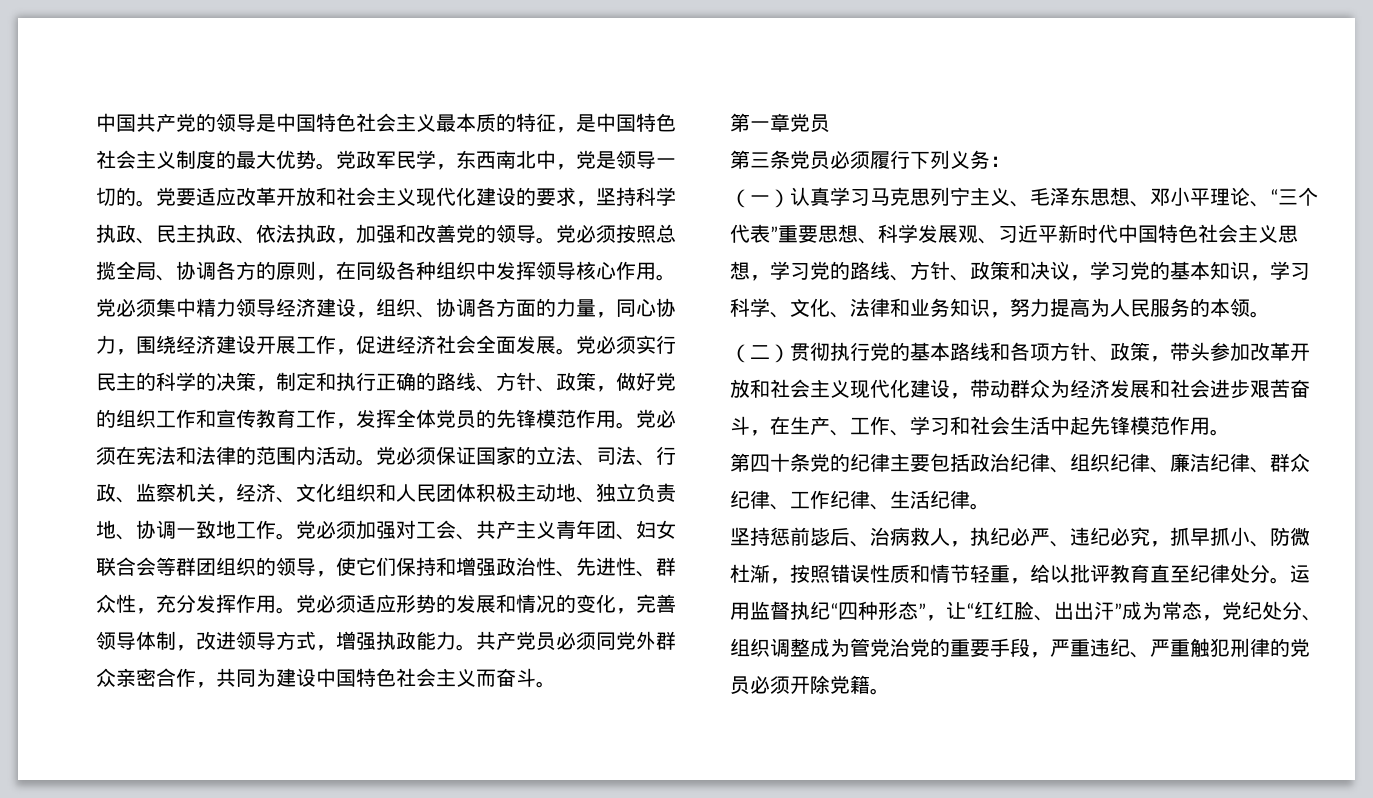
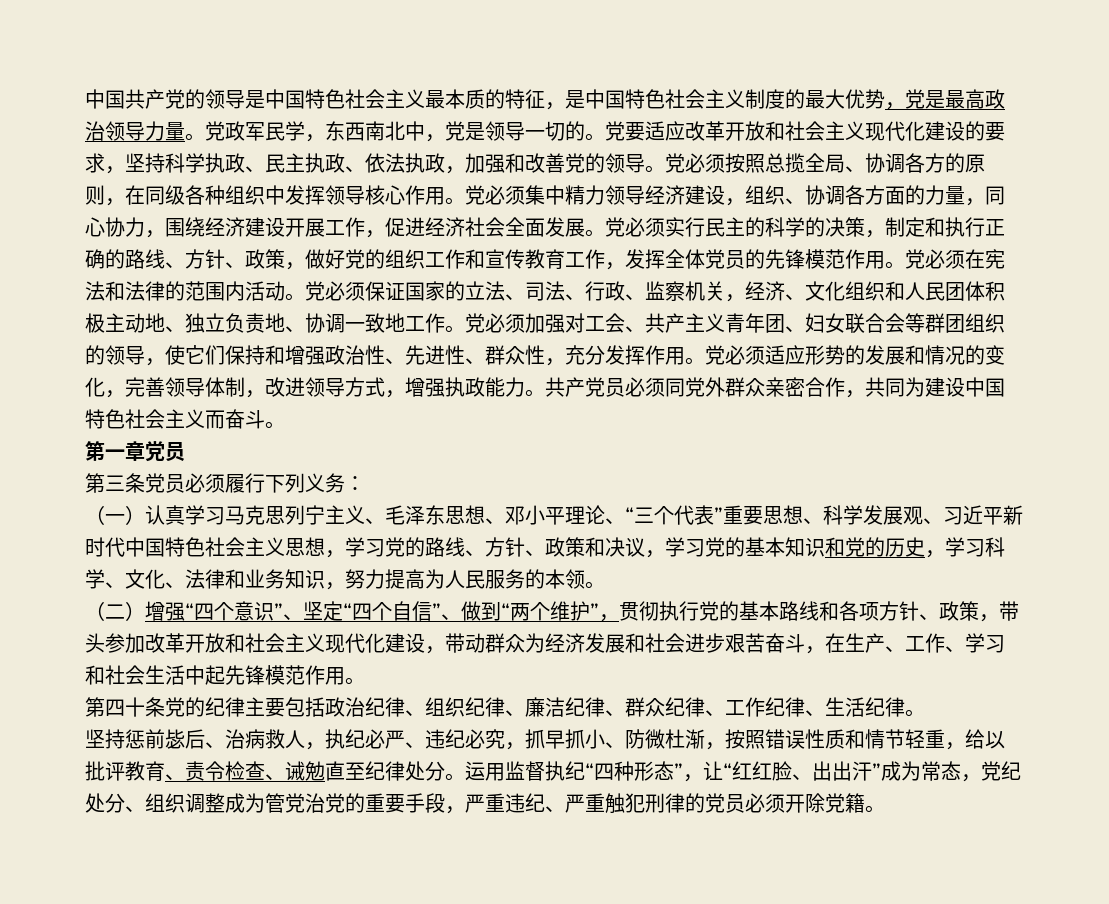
(316, 159) none -> [885,89,1005,110] [85,121,185,141] ，党是最高政治领导力量
(1250, 270) none -> [825,537,925,557] 和党的历史
(790, 353) none -> [145,601,619,622] 增强“四个意识”、坚定“四个自信”、做到“两个维护”，
(1150, 573) none -> [165,761,325,781] 、责令检查、诫勉

